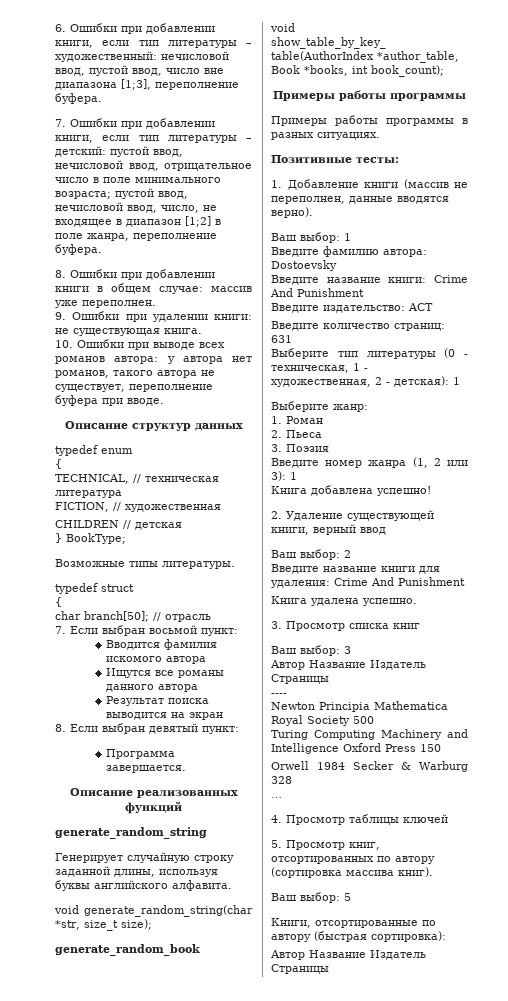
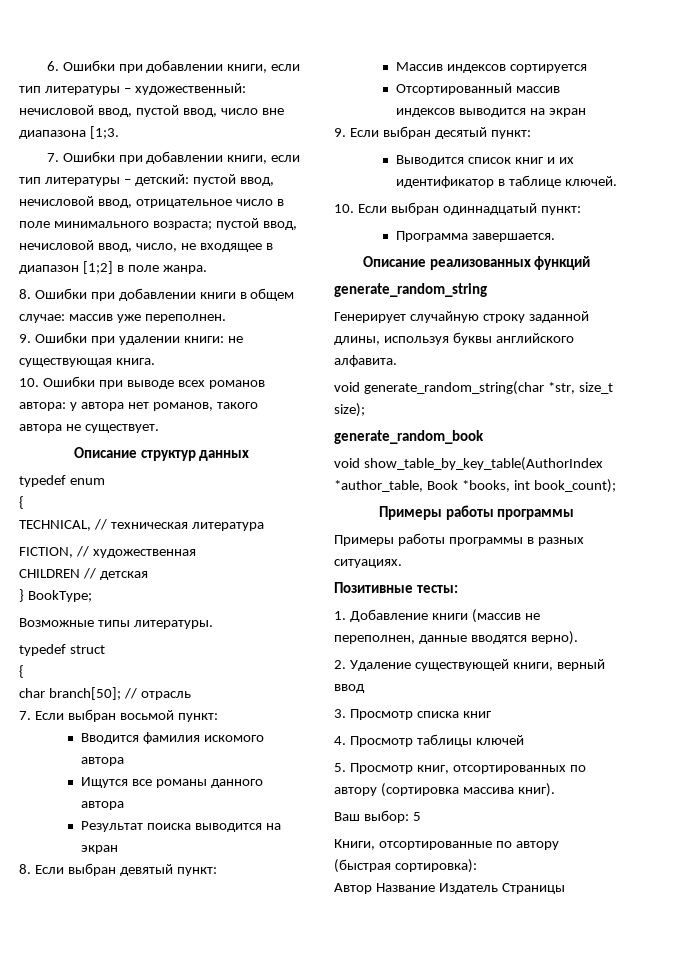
[121,79,239,90] [55,93,102,104] [1;3], переполнение буфера. -> [89,126,119,139] [1;3.
[87,233,217,241] [55,244,102,255] жанра, переполнение буфера. -> [162,265,207,274] жанра.
[55,384,213,392] [55,395,164,406] существует, переполнение буфера при вводе. -> [84,424,159,433] существует.
(239, 730) none -> [396,62,588,73] [396,83,561,95] [396,108,587,117] [334,126,531,139] [396,155,575,166] [396,175,618,188] [334,202,581,215] // Массив индексов сортируется // Отсортированный массив индексов выводится на экран // 9. Если выбран десятый пункт: // Выводится список книг и их идентификатор в таблице ключей. // 10. Если выбран одиннадцатый пункт:
[271,232,351,243] [271,246,427,257] [271,260,337,271] [271,275,468,285] [270,288,364,297] [271,303,433,313] [271,321,445,331] [271,335,292,343] [271,348,468,359] [271,363,368,373] [271,376,460,387] [271,401,368,412] [271,416,323,424] [271,430,322,438] [271,444,329,452] [271,457,468,468] [271,471,297,481] [271,485,431,496] // Ваш выбор: 1 // Введите фамилию автора: Dostoevsky // Введите название книги: Crime And Punishment // Введите издательство: ACT // Введите количество страниц: 631 // Выберите тип литературы (0 - техническая, 1 - художественная, 2 - детская): 1 // Выберите жанр: // 1. Роман // 2. Пьеса // 3. Поэзия // Введите номер жанра (1, 2 или 3): 1 // Книга добавлена успешно! -> (578, 638) none
[271,549,351,560] [271,564,440,574] [271,577,465,588] [271,596,417,606] [271,621,420,631] [271,645,351,656] [271,660,426,670] [271,674,329,684] [271,693,287,696] [271,701,448,712] [271,715,374,726] [271,729,468,740] [271,743,441,754] [271,761,468,772] [271,776,292,784] [271,797,282,798] Ваш выбор: 2 // Введите название книги для удаления: Crime And Punishment // Книга удалена успешно. // 3. Просмотр списка книг // Ваш выбор: 3 // Автор Название Издатель Страницы // ---- // Newton Principia Mathematica Royal Society 500 // Turing Computing Machinery and Intelligence Oxford Press 150 // Orwell 1984 Secker & Warburg 328 // … -> [334,709,492,720] 3. Просмотр списка книг

